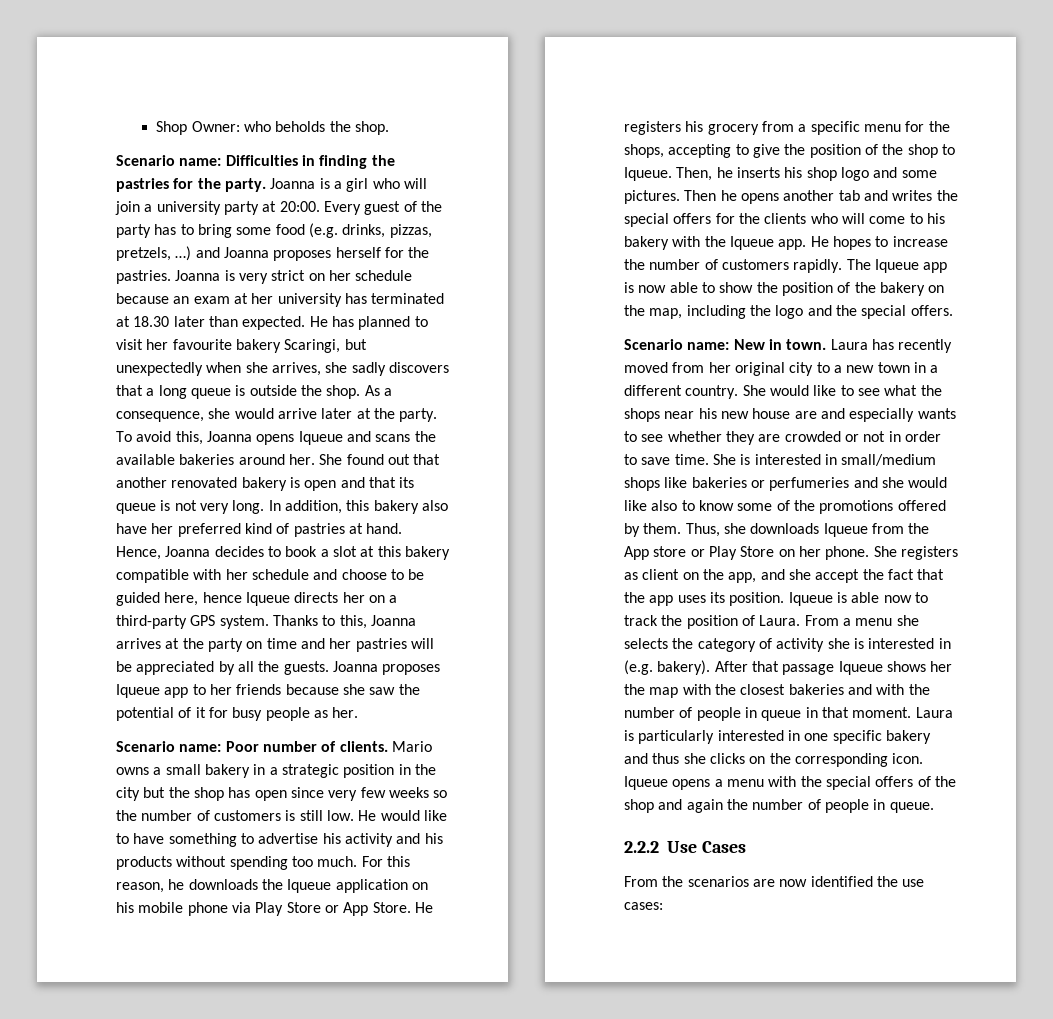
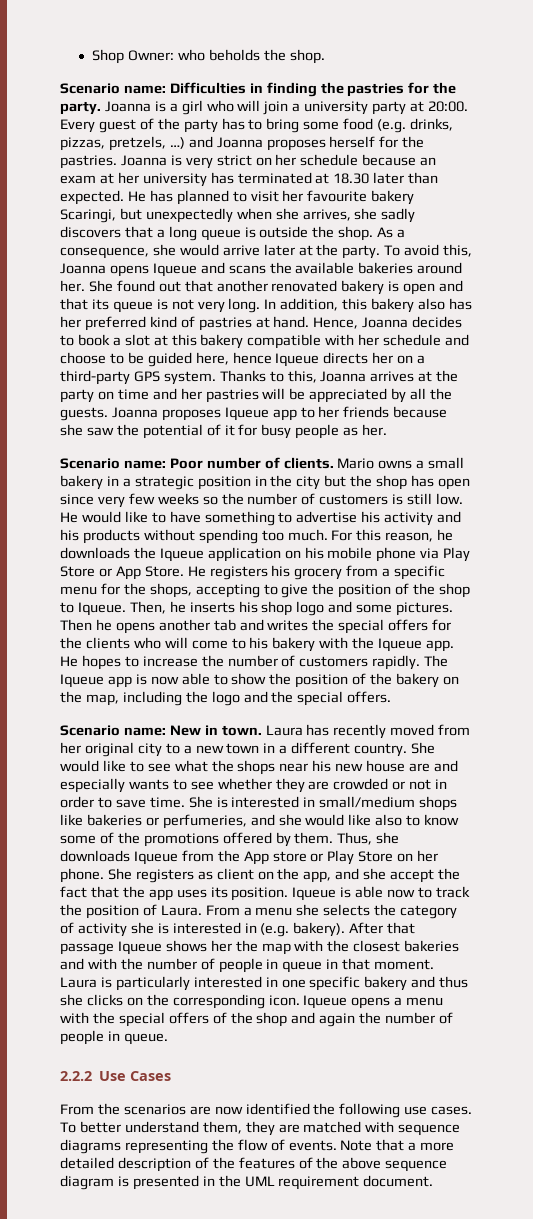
[116,523,147,534] have -> [448,298,472,310] has
[769,477,850,491] perfumeries -> [162,814,247,829] perfumeries,
[902,879,925,887] [624,902,663,910] use cases: -> [339,1103,473,1118] [60,1121,461,1136] [60,1139,455,1154] [60,1157,448,1172] [60,1175,434,1190] following use cases. To better understand them, they are matched with sequence diagrams representing the flow of events. Note that a more detailed description of the features of the above sequence diagram is presented in the UML requirement document.

